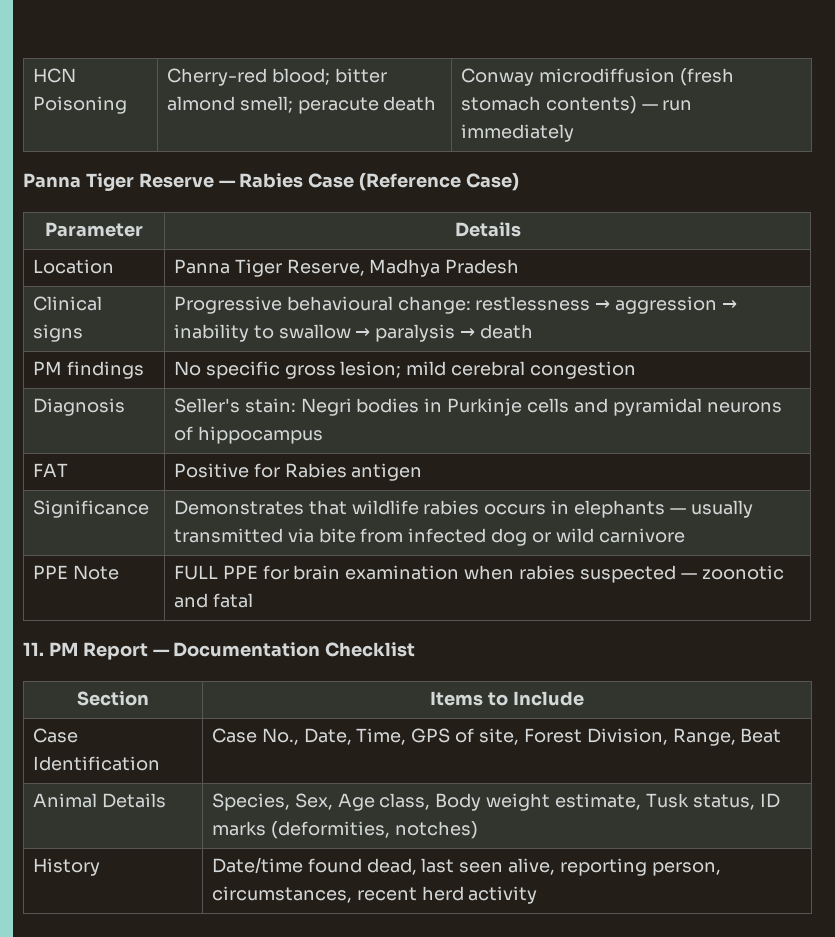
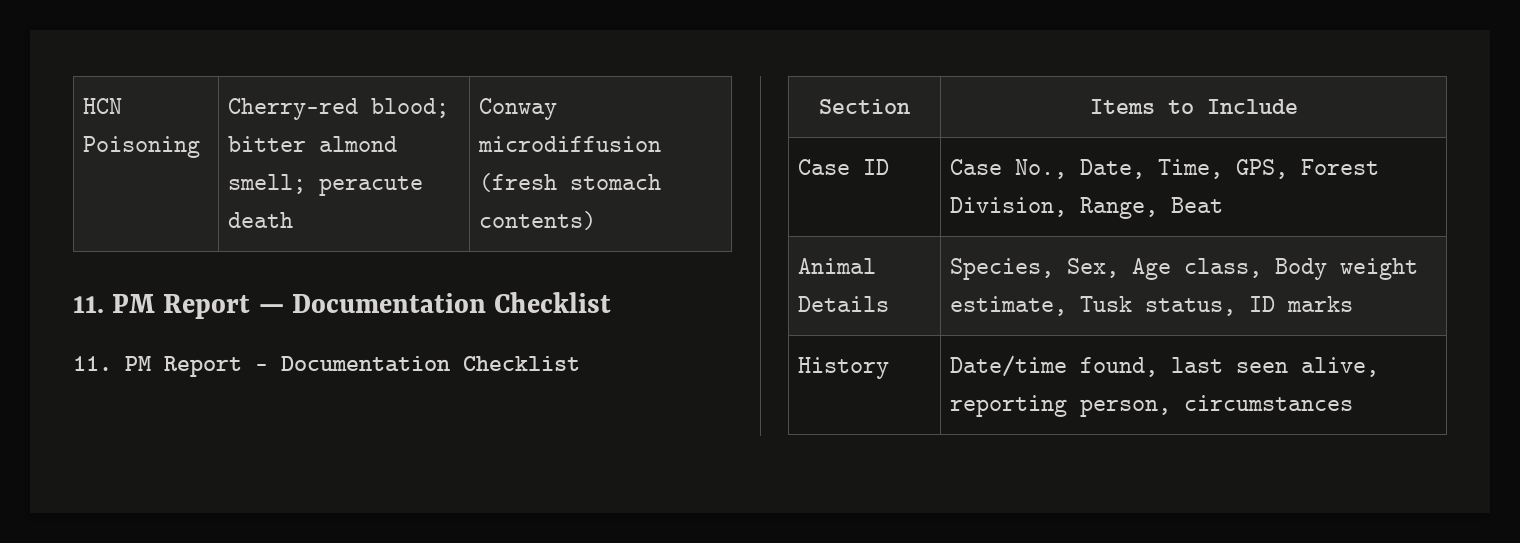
[641,100,693,111] [460,124,574,142] [23,173,520,191] [45,222,143,237] [454,222,521,237] [32,259,114,274] [173,259,520,277] [32,296,102,311] [32,324,83,342] [173,296,737,314] [173,324,533,342] [32,361,144,379] [173,361,636,379] [32,398,125,416] [173,398,782,416] [173,426,323,444] [32,463,68,477] [173,463,423,481] [32,500,149,518] [173,500,753,518] [173,528,685,546] [32,565,119,580] [173,565,784,583] [173,593,253,608] — run immediately // Panna Tiger Reserve — Rabies Case (Reference Case) // Parameter | Details // Location | Panna Tiger Reserve, Madhya Pradesh // Clinical signs | Progressive behavioural change: restlessness → aggression → inability to swallow → paralysis → death // PM findings | No specific gross lesion; mild cerebral congestion // Diagnosis | Seller's stain: Negri bodies in Purkinje cells and pyramidal neurons of hippocampus // FAT | Positive for Rabies antigen // Significance | Demonstrates that wildlife rabies occurs in elephants — usually transmitted via bite from infected dog or wild carnivore // PPE Note | FULL PPE for brain examination when rabies suspected — zoonotic and fatal -> [73,292,612,319] // 11. PM Report — Documentation Checklist
[32,756,160,771] Identification -> [863,159,890,175] ID
[411,728,519,745] GPS of site, -> [1236,159,1289,179] GPS,
[270,821,478,839] (deformities, notches) -> (1354, 304) none
[307,858,417,875] found dead, -> [1080,357,1159,377] found,
[211,886,538,904] circumstances, recent herd activity -> [1184,395,1354,411] circumstances

